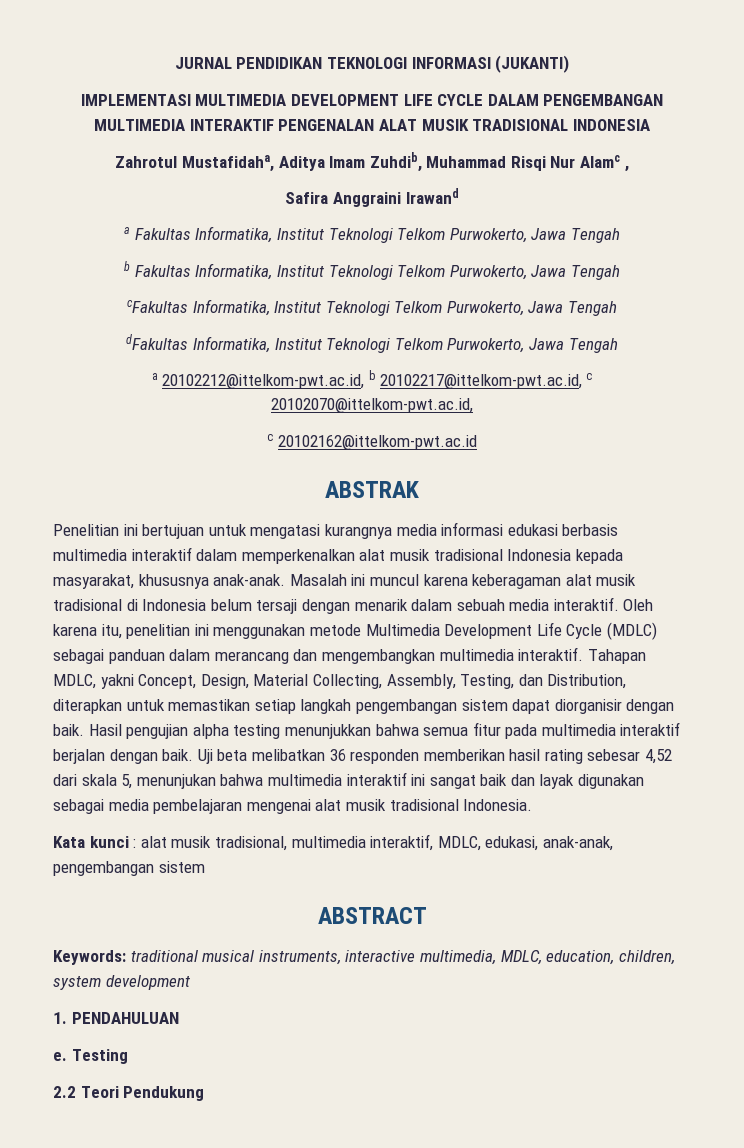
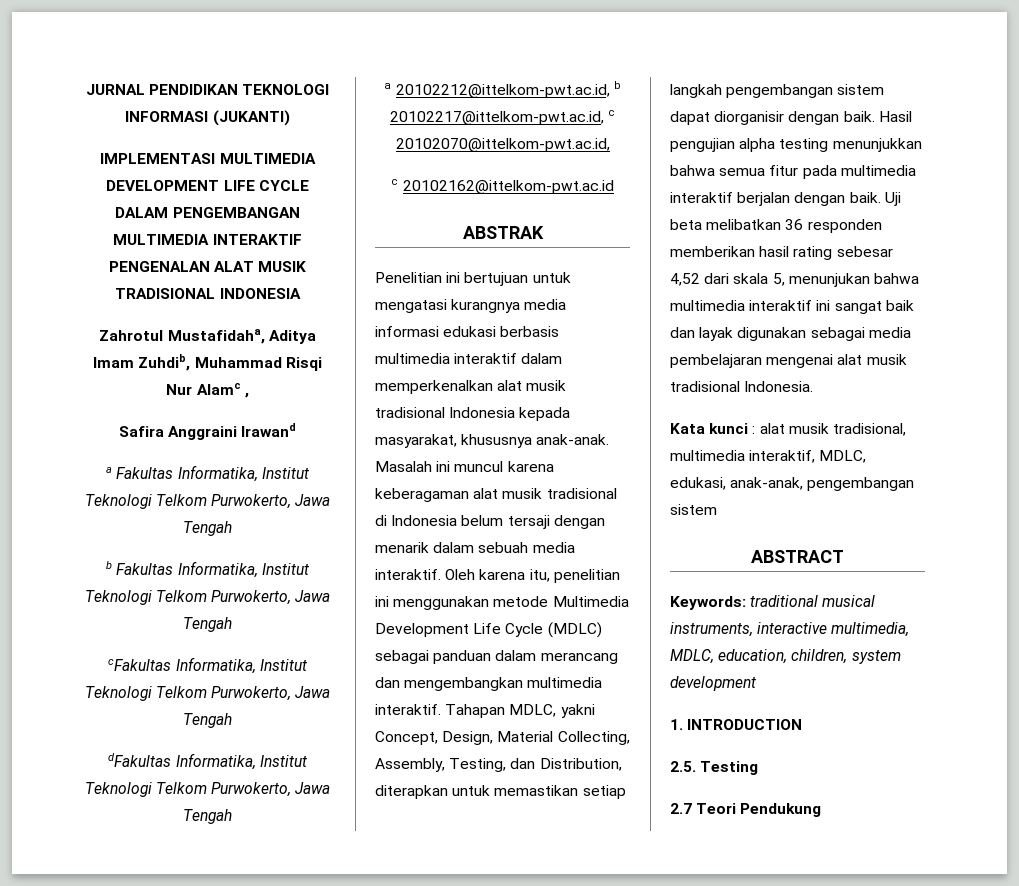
[71,1012,179,1024] [53,1052,67,1061] PENDAHULUAN // e. -> [687,719,803,730] [670,761,696,772] INTRODUCTION // 2.5.
[53,1086,76,1098] 2.2 -> [670,803,692,814] 2.7

